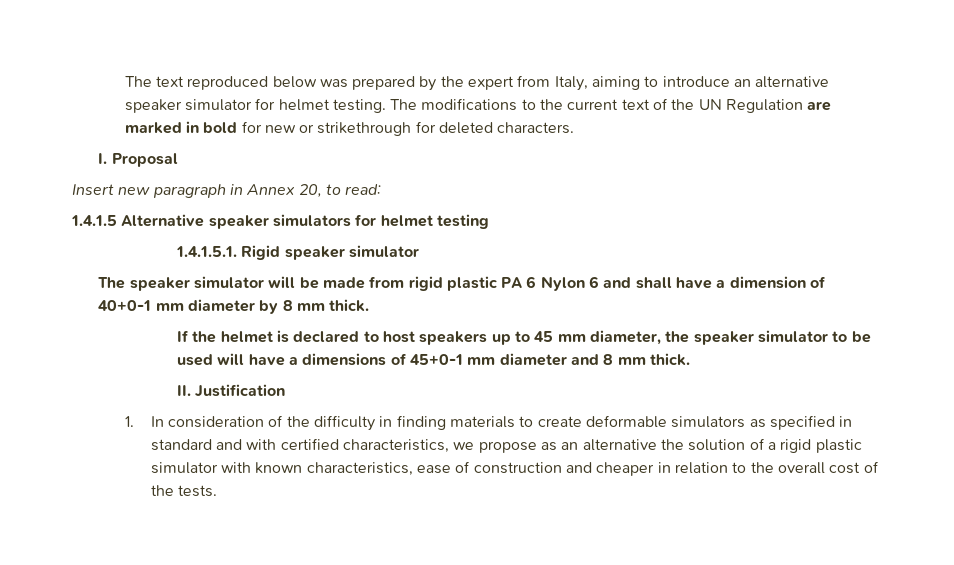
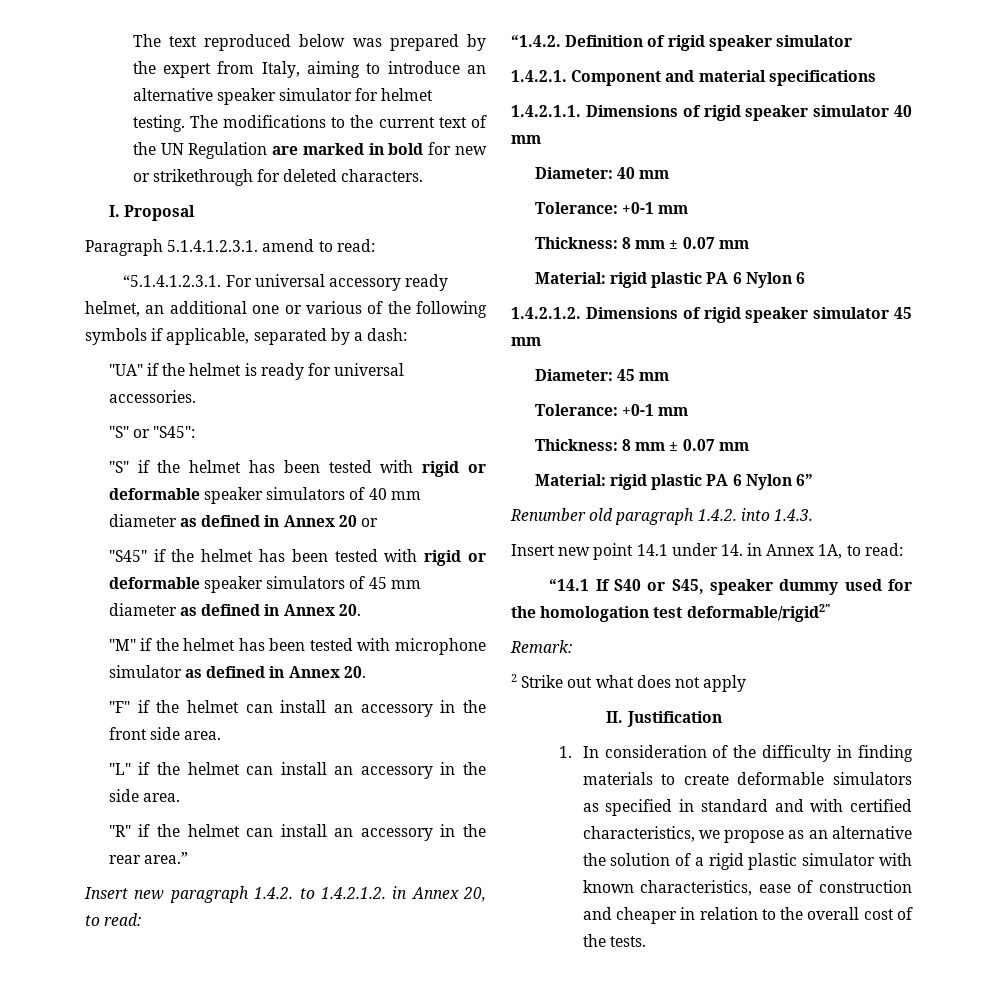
(178, 160) none -> [85,239,375,256] [123,274,449,291] [85,301,487,318] [85,328,408,345] [108,363,405,380] [108,390,196,403] [108,426,196,438] [108,460,486,477] [108,487,421,504] [108,514,378,527] [108,549,486,566] [108,576,421,593] [108,603,361,616] [108,638,486,655] [108,665,366,678] [108,700,486,717] [108,727,222,740] [108,762,487,779] [108,789,181,802] [108,824,487,841] [108,852,189,864] // Paragraph 5.1.4.1.2.3.1. amend to read: // “5.1.4.1.2.3.1. For universal accessory ready helmet, an additional one or various of the following symbols if applicable, separated by a dash: // "UA" if the helmet is ready for universal accessories. // "S" or "S45": // "S" if the helmet has been tested with rigid or deformable speaker simulators of 40 mm diameter as defined in Annex 20 or // "S45" if the helmet has been tested with rigid or deformable speaker simulators of 45 mm diameter as defined in Annex 20. // "M" if the helmet has been tested with microphone simulator as defined in Annex 20. // "F" if the helmet can install an accessory in the front side area. // "L" if the helmet can install an accessory in the side area. // "R" if the helmet can install an accessory in the rear area.”
(226, 191) none -> [254,887,386,899] 1.4.2. to 1.4.2.1.2.
[71,214,489,229] [176,245,420,260] [98,276,405,291] 1.4.1.5 Alternative speaker simulators for helmet testing // 1.4.1.5.1. Rigid speaker simulator // The speaker simulator will be made from -> [511,35,852,51] [511,70,876,86] [511,105,912,121] [511,135,541,144] [534,167,670,179] [534,202,689,214] [534,237,749,249] [534,272,606,284] “1.4.2. Definition of rigid speaker simulator // 1.4.2.1. Component and material specifications // 1.4.2.1.1. Dimensions of rigid speaker simulator 40 mm // Diameter: 40 mm // Tolerance: +0-1 mm // Thickness: 8 mm ± 0.07 mm // Material:
[603,276,827,289] [98,299,370,314] [177,330,871,345] [177,353,690,366] and shall have a dimension of 40+0-1 mm diameter by 8 mm thick. // If the helmet is declared to host speakers up to 45 mm diameter, the speaker simulator to be used will have a dimensions of 45+0-1 mm diameter and 8 mm thick. -> [511,307,912,323] [511,337,541,346] [534,369,670,381] [534,404,689,416] [534,439,749,451] [534,474,813,490] [510,508,813,525] [511,543,903,560] [549,579,912,595] [511,604,830,622] [510,640,572,653] [511,674,747,692] // 1.4.2.1.2. Dimensions of rigid speaker simulator 45 mm // Diameter: 45 mm // Tolerance: +0-1 mm // Thickness: 8 mm ± 0.07 mm // Material: rigid plastic PA 6 Nylon 6” // Renumber old paragraph 1.4.2. into 1.4.3. // Insert new point 14.1 under 14. in Annex 1A, to read: // “14.1 If S40 or S45, speaker dummy used for the homologation test deformable/rigid2” // Remark: // 2 Strike out what does not apply

